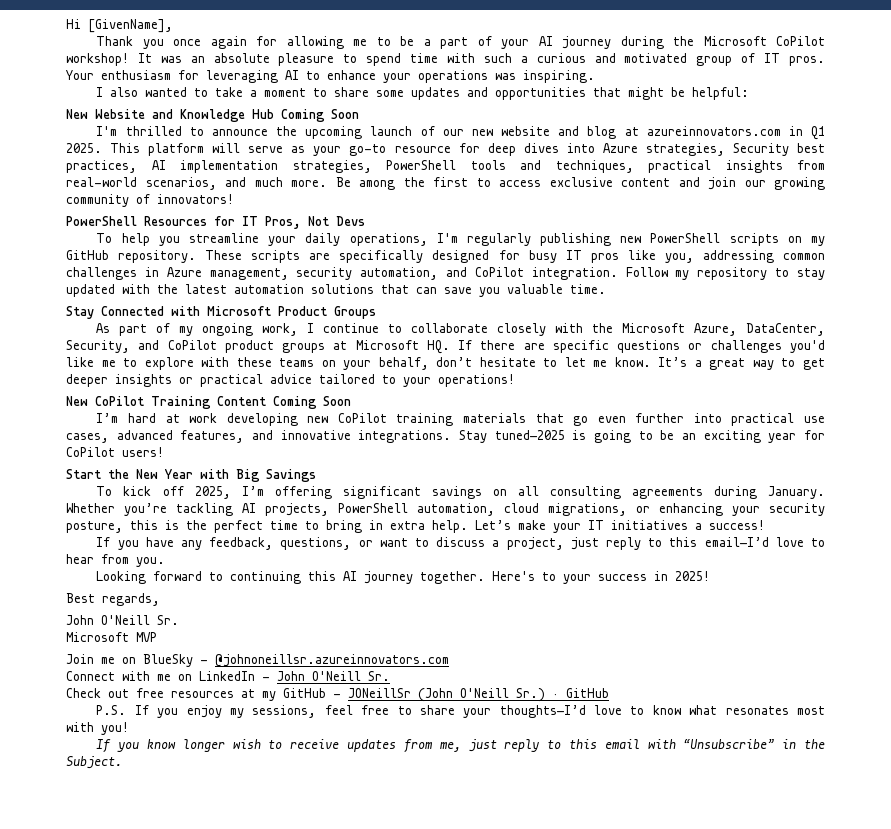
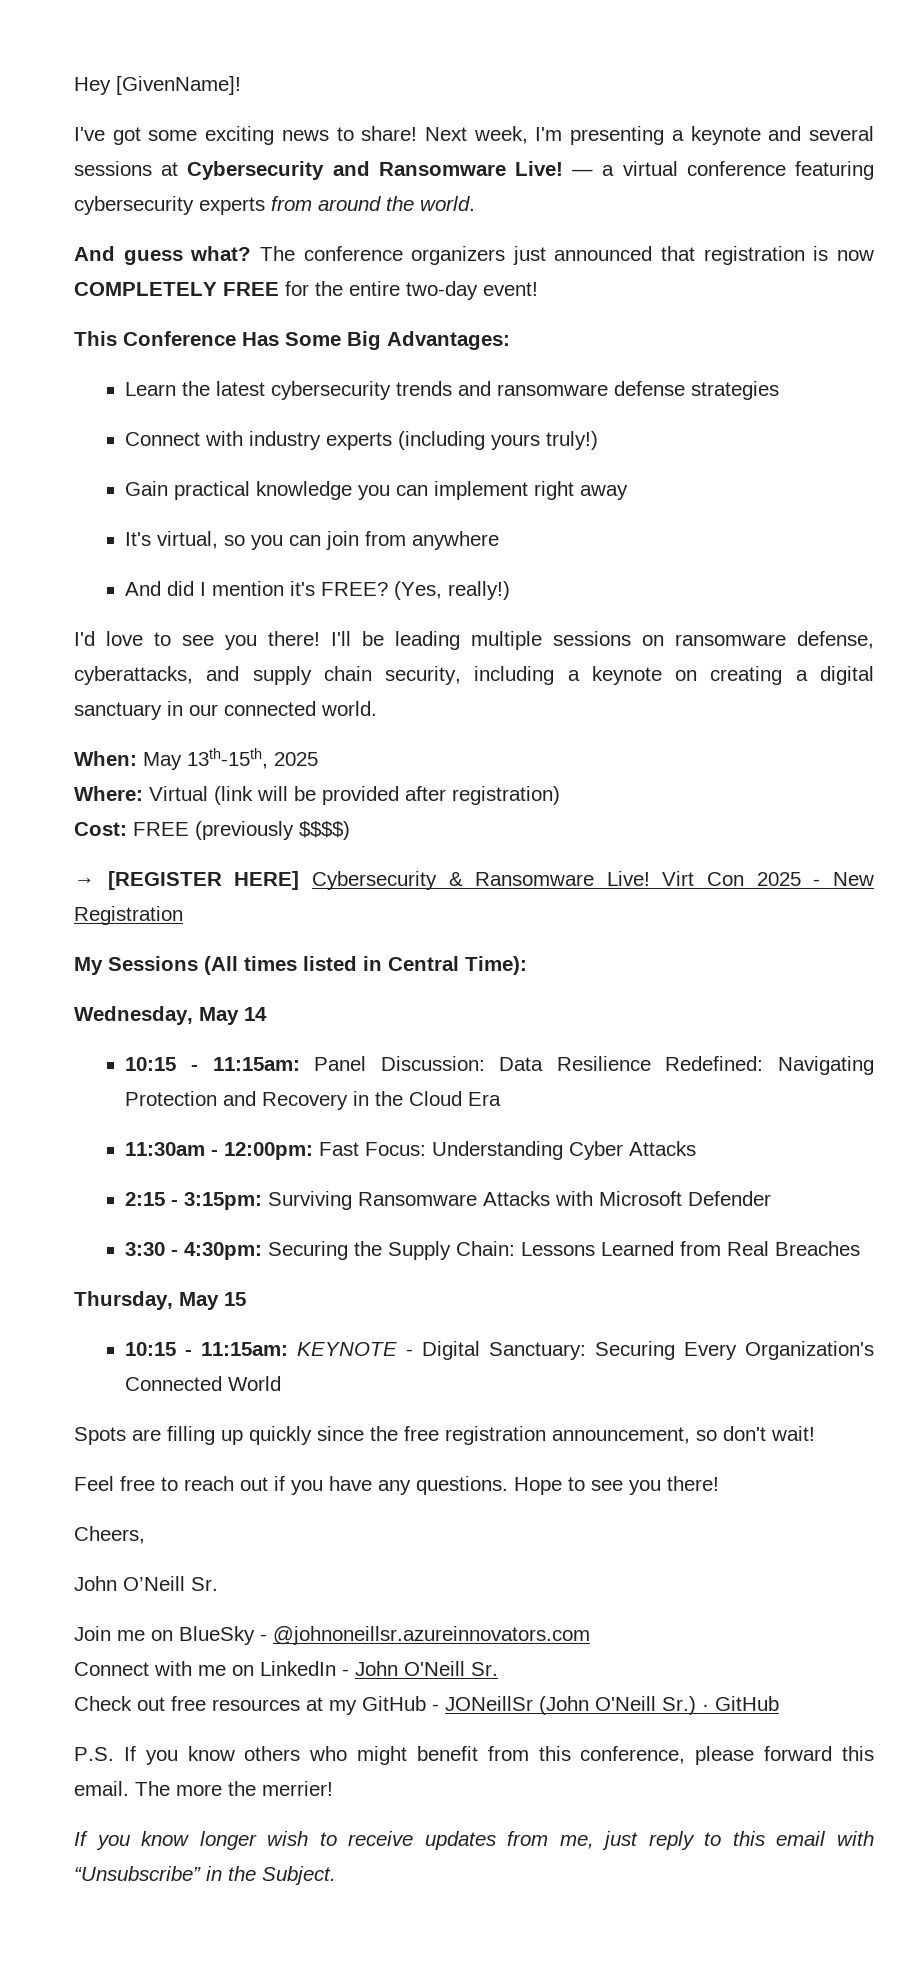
[66,19,173,33] [96,36,825,49] [66,53,826,66] [66,70,595,83] [96,87,750,100] [66,109,359,122] [96,126,826,140] [66,143,825,156] [66,160,825,173] [66,177,825,190] [66,194,234,207] [66,216,365,229] [96,233,826,246] [66,250,825,263] [66,267,825,280] [66,284,606,297] [66,306,376,319] [96,323,825,336] [66,340,825,354] [66,357,825,370] [66,374,515,387] [66,396,351,409] [96,413,825,426] [66,430,825,443] [66,447,164,457] [66,469,316,482] [96,486,825,499] [66,503,825,516] [66,520,765,533] [96,537,825,550] [66,554,165,567] [96,571,711,584] [66,593,160,606] [66,615,179,625] [66,632,157,642] Hi [GivenName], // Thank you once again for allowing me to be a part of your AI journey during the Microsoft CoPilot workshop! It was an absolute pleasure to spend time with such a curious and motivated group of IT pros. Your enthusiasm for leveraging AI to enhance your operations was inspiring. // I also wanted to take a moment to share some updates and opportunities that might be helpful: // New Website and Knowledge Hub Coming Soon // I'm thrilled to announce the upcoming launch of our new website and blog at azureinnovators.com in Q1 2025. This platform will serve as your go-to resource for deep dives into Azure strategies, Security best practices, AI implementation strategies, PowerShell tools and techniques, practical insights from real-world scenarios, and much more. Be among the first to access exclusive content and join our growing community of innovators! // PowerShell Resources for IT Pros, Not Devs // To help you streamline your daily operations, I'm regularly publishing new PowerShell scripts on my GitHub repository. These scripts are specifically designed for busy IT pros like you, addressing common challenges in Azure management, security automation, and CoPilot integration. Follow my repository to stay updated with the latest automation solutions that can save you valuable time. // Stay Connected with Microsoft Product Groups // As part of my ongoing work, I continue to collaborate closely with the Microsoft Azure, DataCenter, Security, and CoPilot product groups at Microsoft HQ. If there are specific questions or challenges you'd like me to explore with these teams on your behalf, don’t hesitate to let me know. It’s a great way to get deeper insights or practical advice tailored to your operations! // New CoPilot Training Content Coming Soon // I’m hard at work developing new CoPilot training materials that go even further into practical use cases, advanced features, and innovative integrations. Stay tuned—2025 is going to be an exciting year for CoPilot users! // Start the New Year with Big Savings // To kick off 2025, I’m offering significant savings on all consulting agreements during January. Whether you’re tackling AI projects, PowerShell automation, cloud migrations, or enhancing your security posture, this is the perfect time to bring in extra help. Let’s make your IT initiatives a success! // If you have any feedback, questions, or want to discuss a project, just reply to this email—I’d love to hear from you. // Looking forward to continuing this AI journey together. Here's to your success in 2025! // Best regards, // John O'Neill Sr. // Microsoft MVP -> [74,76,241,95] [74,126,874,145] [74,161,875,180] [74,196,475,215] [74,246,874,265] [74,281,538,300] [74,331,510,350] [125,381,780,400] [125,431,599,450] [125,481,629,500] [125,531,500,550] [125,581,511,600] [74,631,874,650] [74,666,874,685] [74,701,377,720] [74,748,318,770] [74,786,560,805] [74,821,350,840] [74,871,874,890] [74,906,183,925] [74,956,527,975] [74,1006,267,1025] [125,1056,874,1075] [125,1091,502,1110] [125,1141,697,1160] [125,1191,772,1210] [125,1241,861,1260] [74,1291,246,1310] [125,1341,874,1360] [125,1376,282,1391] [74,1426,815,1445] [74,1476,719,1495] [74,1526,145,1544] [74,1576,218,1591] Hey [GivenName]! // I've got some exciting news to share! Next week, I'm presenting a keynote and several sessions at Cybersecurity and Ransomware Live! — a virtual conference featuring cybersecurity experts from around the world. // And guess what? The conference organizers just announced that registration is now COMPLETELY FREE for the entire two-day event! // This Conference Has Some Big Advantages: // Learn the latest cybersecurity trends and ransomware defense strategies // Connect with industry experts (including yours truly!) // Gain practical knowledge you can implement right away // It's virtual, so you can join from anywhere // And did I mention it's FREE? (Yes, really!) // I'd love to see you there! I'll be leading multiple sessions on ransomware defense, cyberattacks, and supply chain security, including a keynote on creating a digital sanctuary in our connected world. // When: May 13th-15th, 2025 // Where: Virtual (link will be provided after registration) // Cost: FREE (previously $$$$) // → [REGISTER HERE] Cybersecurity & Ransomware Live! Virt Con 2025 - New Registration // My Sessions (All times listed in Central Time): // Wednesday, May 14 // 10:15 - 11:15am: Panel Discussion: Data Resilience Redefined: Navigating Protection and Recovery in the Cloud Era // 11:30am - 12:00pm: Fast Focus: Understanding Cyber Attacks // 2:15 - 3:15pm: Surviving Ransomware Attacks with Microsoft Defender // 3:30 - 4:30pm: Securing the Supply Chain: Lessons Learned from Real Breaches // Thursday, May 15 // 10:15 - 11:15am: KEYNOTE - Digital Sanctuary: Securing Every Organization's Connected World // Spots are filling up quickly since the free registration announcement, so don't wait! // Feel free to reach out if you have any questions. Hope to see you there! // Cheers, // John O’Neill Sr.
[186,705,826,718] [66,722,129,735] enjoy my sessions, feel free to share your thoughts—I’d love to know what resonates most with you! -> [187,1746,874,1765] [74,1781,333,1796] know others who might benefit from this conference, please forward this email. The more the merrier!

